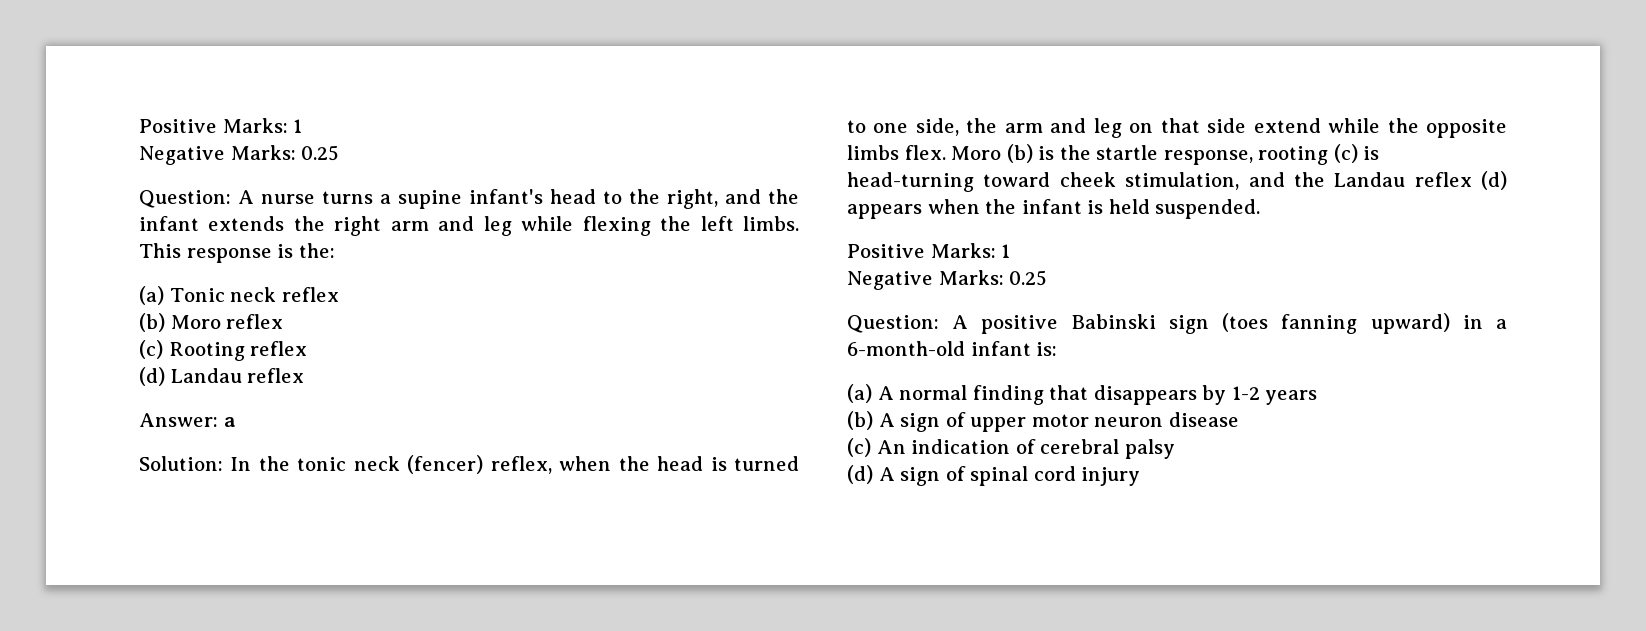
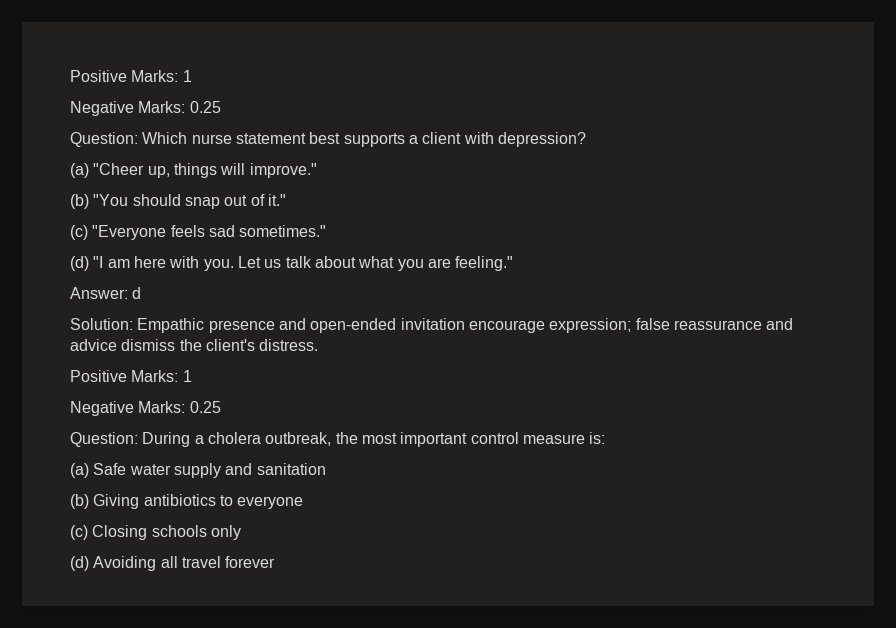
[139,118,303,133] [139,145,340,165] [139,189,799,209] [139,216,800,236] [139,243,335,263] [139,286,339,305] [139,313,284,332] [139,340,308,361] [139,367,305,386] Positive Marks: 1 // Negative Marks: 0.25 // Question: A nurse turns a supine infant's head to the right, and the infant extends the right arm and leg while flexing the left limbs. This response is the: // (a) Tonic neck reflex // (b) Moro reflex // (c) Rooting reflex // (d) Landau reflex -> [70,70,192,82] [70,101,221,116] [70,132,586,147] [70,163,317,178] [70,194,286,209] [70,225,327,240] [70,256,514,271] Positive Marks: 1 // Negative Marks: 0.25 // Question: Which nurse statement best supports a client with depression? // (a) "Cheer up, things will improve." // (b) "You should snap out of it." // (c) "Everyone feels sad sometimes." // (d) "I am here with you. Let us talk about what you are feeling."
[223,417,236,427] a -> [132,287,142,299] d
[230,455,800,474] [847,118,1507,138] [847,144,1380,165] [847,171,1507,192] [847,199,1261,219] [847,243,1011,258] [847,270,1048,290] [847,313,1507,334] [847,341,1058,356] [847,384,1318,405] [847,411,1239,432] [847,438,1175,459] [847,465,1141,486] In the tonic neck (fencer) reflex, when the head is turned to one side, the arm and leg on that side extend while the opposite limbs flex. Moro (b) is the startle response, rooting (c) is head-turning toward cheek stimulation, and the Landau reflex (d) appears when the infant is held suspended. // Positive Marks: 1 // Negative Marks: 0.25 // Question: A positive Babinski sign (toes fanning upward) in a 6-month-old infant is: // (a) A normal finding that disappears by 1-2 years // (b) A sign of upper motor neuron disease // (c) An indication of cerebral palsy // (d) A sign of spinal cord injury -> [137,318,794,333] [70,339,319,351] [70,370,192,382] [70,401,221,416] [70,432,606,447] [70,463,326,478] [70,494,304,509] [70,525,241,540] [70,556,276,571] Empathic presence and open-ended invitation encourage expression; false reassurance and advice dismiss the client's distress. // Positive Marks: 1 // Negative Marks: 0.25 // Question: During a cholera outbreak, the most important control measure is: // (a) Safe water supply and sanitation // (b) Giving antibiotics to everyone // (c) Closing schools only // (d) Avoiding all travel forever

